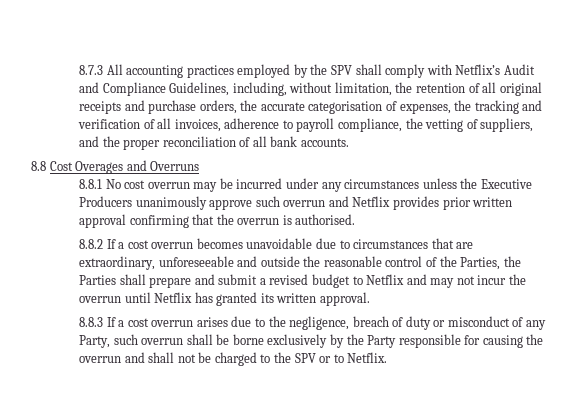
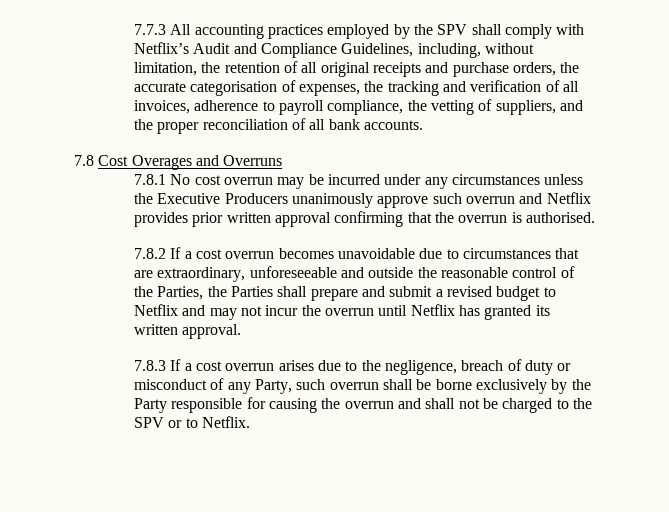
[79,65,104,75] 8.7.3 -> [134,24,167,35] 7.7.3
[31,161,46,171] 8.8 -> [74,155,94,166] 7.8
[79,179,103,189] 8.8.1 -> [134,174,167,185] 7.8.1
[79,239,104,249] 8.8.2 -> [134,248,167,259] 7.8.2
[79,317,104,327] 8.8.3 -> [134,360,167,371] 7.8.3

